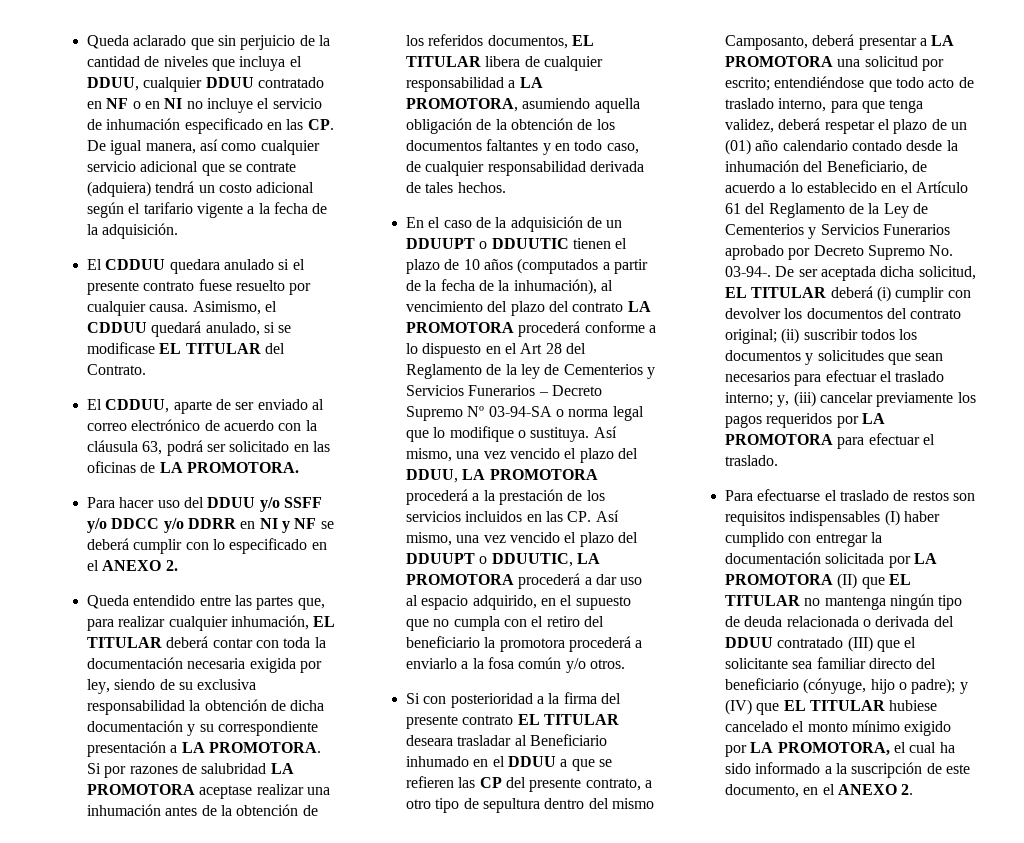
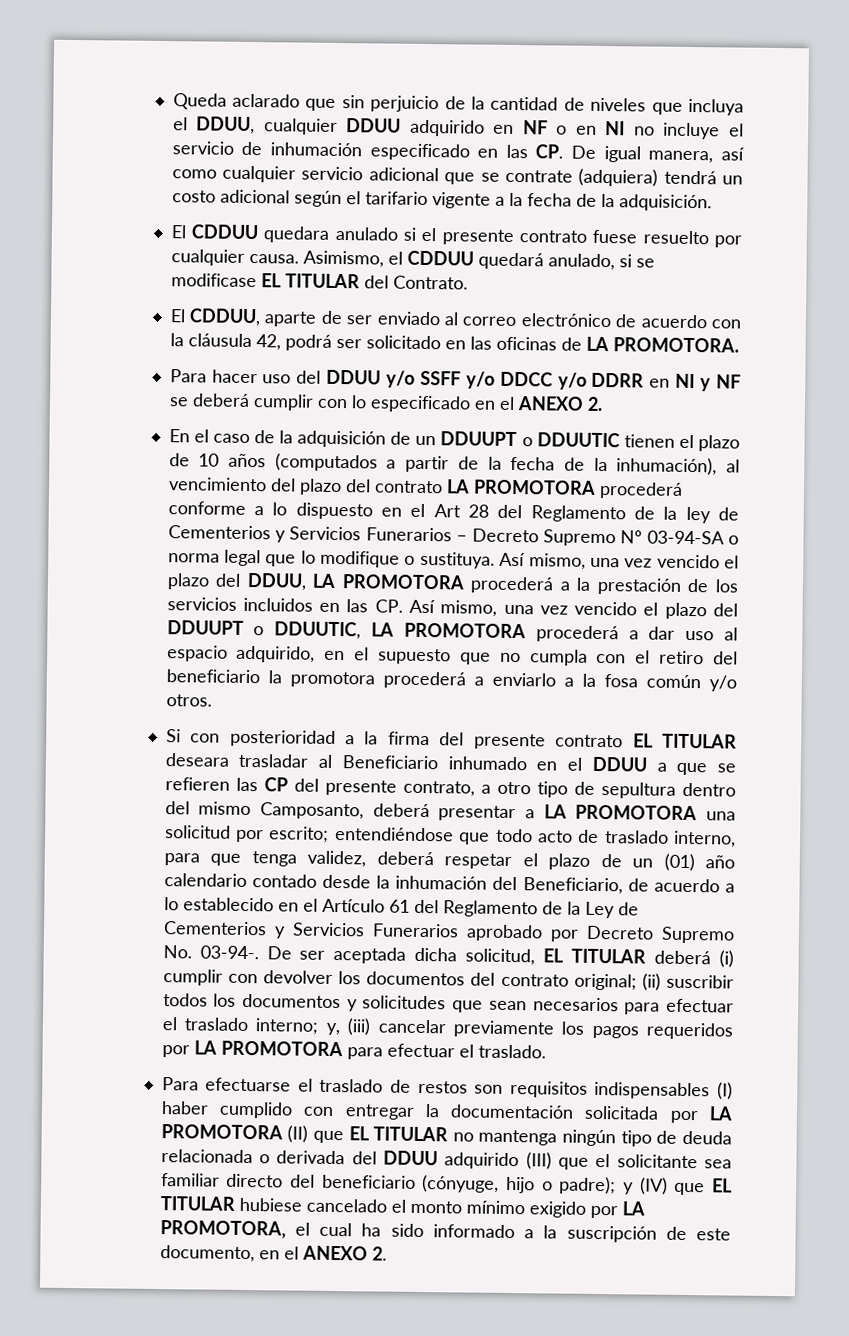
[258,77,325,88] contratado -> [409,119,485,137] adquirido
[142,441,163,455] 63, -> [255,334,281,351] 42,
[87,595,325,610] [87,615,336,631] [87,636,326,648] [87,657,323,673] [87,679,257,694] [87,699,325,715] [87,720,319,736] [87,741,322,757] [87,763,294,778] [87,784,331,799] [87,804,318,816] [406,34,595,49] [406,56,604,71] [406,77,543,92] [406,98,640,113] [406,118,615,134] [406,139,639,155] [406,161,645,176] [406,182,506,193] // Queda entendido entre las partes que, para realizar cualquier inhumación, EL TITULAR deberá contar con toda la documentación necesaria exigida por ley, siendo de su exclusiva responsabilidad la obtención de dicha documentación y su correspondiente presentación a LA PROMOTORA. Si por razones de salubridad LA PROMOTORA aceptase realizar una inhumación antes de la obtención de los referidos documentos, EL TITULAR libera de cualquier responsabilidad a LA PROMOTORA, asumiendo aquella obligación de la obtención de los documentos faltantes y en todo caso, de cualquier responsabilidad derivada de tales hechos. -> (603, 403) none
[777,637,844,648] contratado -> [444,1152,520,1170] adquirido

